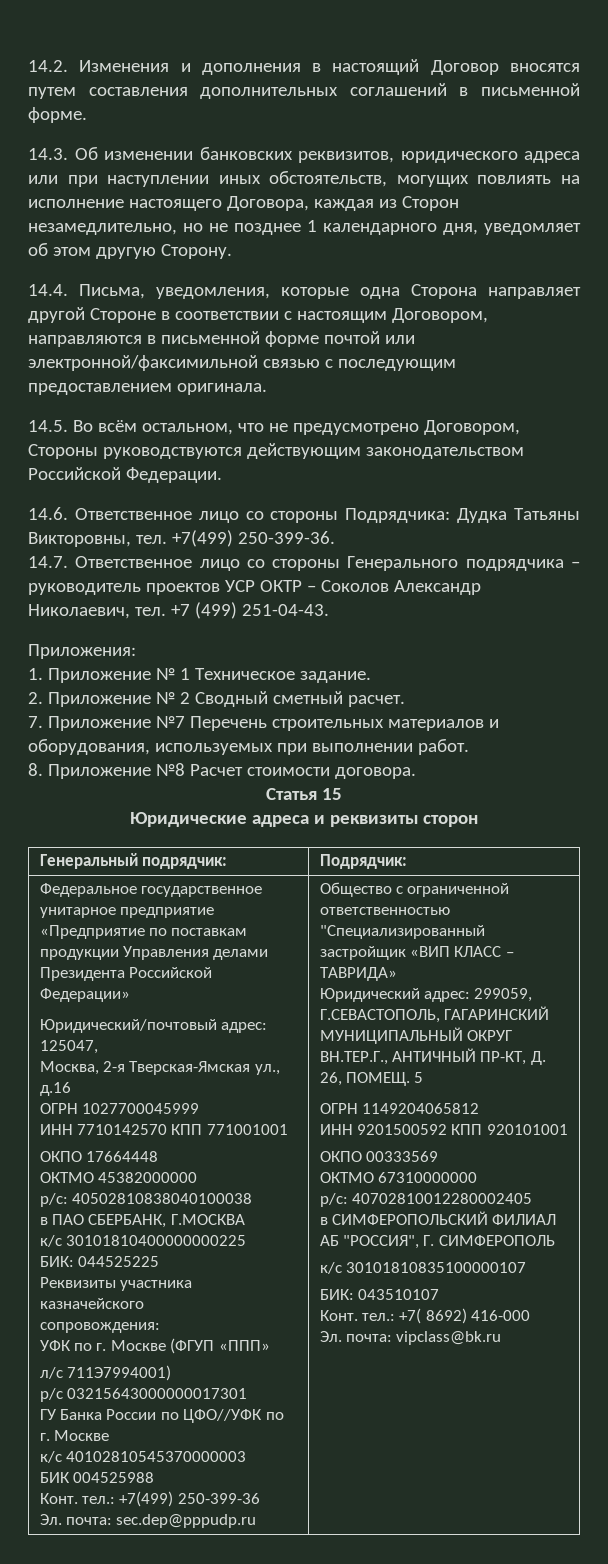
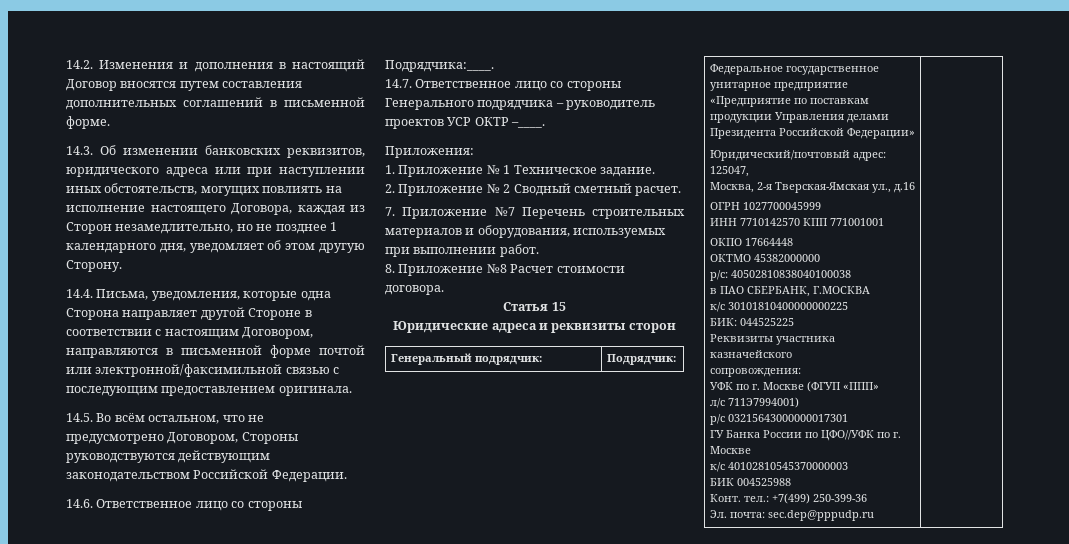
[345,508,580,523] [28,530,335,547] Подрядчика: Дудка Татьяны Викторовны, тел. +7(499) 250-399-36. -> [385,60,494,72] Подрядчика:____.
[306,580,481,595] [28,602,329,619] – Соколов Александр Николаевич, тел. +7 (499) 251-04-43. -> [511,122,546,128] –____.
[319,882,510,897] [319,907,450,915] [319,925,485,939] [319,946,514,960] [319,967,397,981] [319,988,533,1002] [319,1006,549,1023] [319,1027,512,1044] [319,1048,546,1065] [319,1072,424,1086] [319,1103,479,1114] [319,1124,568,1135] [319,1151,438,1162] [319,1172,477,1183] [319,1193,532,1207] [319,1211,557,1225] [319,1235,555,1249] [319,1262,526,1274] [319,1289,439,1300] [319,1308,531,1324] [319,1331,502,1345] Общество с ограниченной ответственностью "Специализированный застройщик «ВИП КЛАСС – ТАВРИДА» // Юридический адрес: 299059, Г.СЕВАСТОПОЛЬ, ГАГАРИНСКИЙ МУНИЦИПАЛЬНЫЙ ОКРУГ ВН.ТЕР.Г., АНТИЧНЫЙ ПР-КТ, Д. 26, ПОМЕЩ. 5 // ОГРН 1149204065812 // ИНН 9201500592 КПП 920101001 // ОКПО 00333569 // ОКТМО 67310000000 // р/с: 40702810012280002405 // в СИМФЕРОПОЛЬСКИЙ ФИЛИАЛ АБ "РОССИЯ", Г. СИМФЕРОПОЛЬ // к/с 30101810835100000107 // БИК: 043510107 // Конт. тел.: +7( 8692) 416-000 // Эл. почта: vipclass@bk.ru -> (874, 515) none

